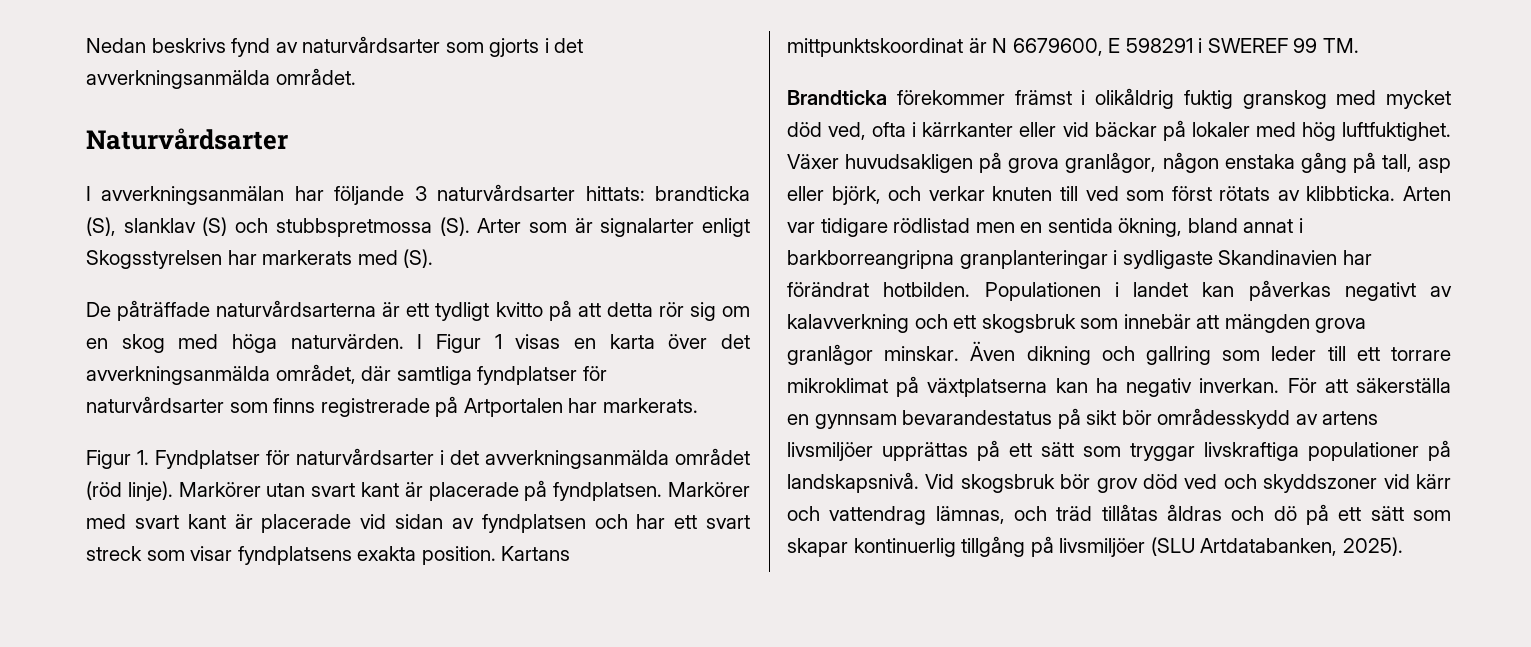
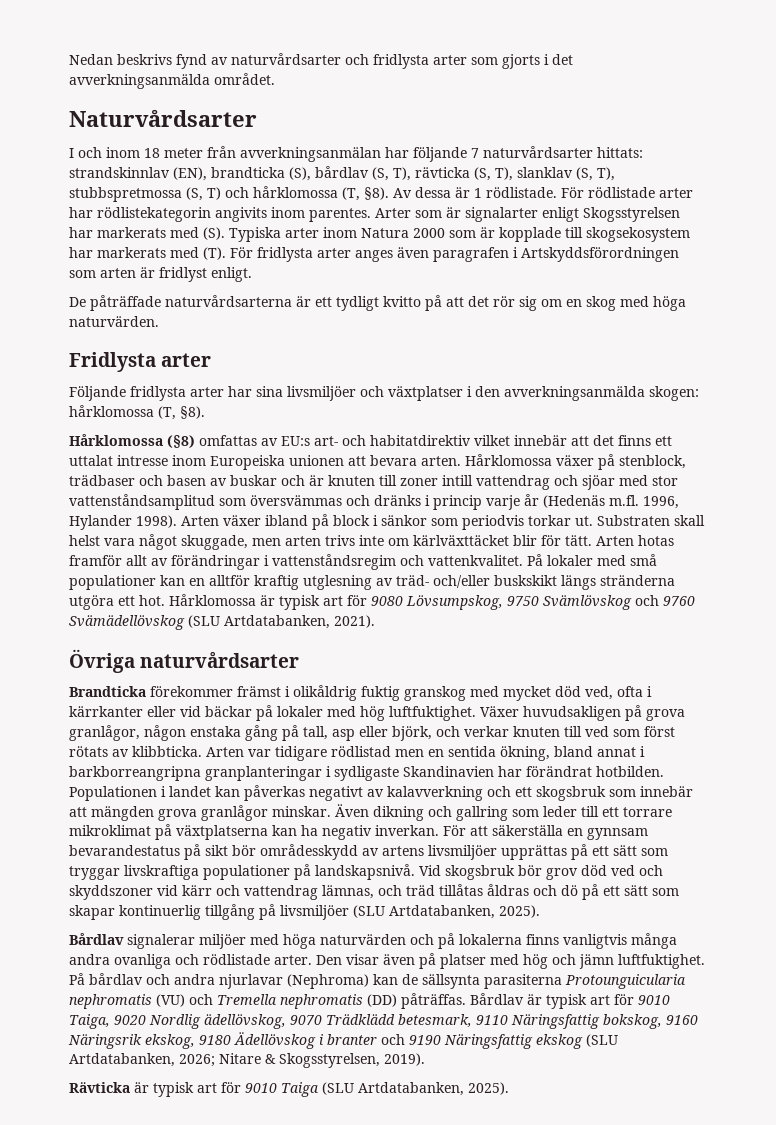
(441, 44) none -> [345,54,467,69] och fridlysta arter
(91, 193) none -> [78,146,236,158] och inom 18 meter från
[414,186,427,201] 3 -> [471,148,479,158] 7
[655,186,750,201] [86,217,470,237] brandticka (S), slanklav (S) och stubbspretmossa (S). -> [69,166,615,181] [69,186,693,202] [69,207,371,222] strandskinnlav (EN), brandticka (S), bårdlav (S, T), rävticka (S, T), slanklav (S, T), stubbspretmossa (S, T) och hårklomossa (T, §8). Av dessa är 1 rödlistade. För rödlistade arter har rödlistekategorin angivits inom parentes.
(434, 258) none -> [229,227,690,242] [69,247,679,262] [69,267,252,282] Typiska arter inom Natura 2000 som är kopplade till skogsekosystem har markerats med (T). För fridlysta arter anges även paragrafen i Artskyddsförordningen som arten är fridlyst enligt.
[606,302,653,317] detta -> [468,296,489,307] det
[417,334,750,353] [86,364,607,385] [86,396,698,417] [86,448,750,469] [86,480,750,501] [86,514,751,533] [86,546,571,565] [787,38,1359,57] I Figur 1 visas en karta över det avverkningsanmälda området, där samtliga fyndplatser för naturvårdsarter som finns registrerade på Artportalen har markerats. // Figur 1. Fyndplatser för naturvårdsarter i det avverkningsanmälda området (röd linje). Markörer utan svart kant är placerade på fyndplatsen. Markörer med svart kant är placerade vid sidan av fyndplatsen och har ett svart streck som visar fyndplatsens exakta position. Kartans mittpunktskoordinat är N 6679600, E 598291 i SWEREF 99 TM. -> [69,352,212,372] [69,386,699,401] [69,405,205,420] [69,434,672,448] [69,454,686,470] [69,475,678,490] [69,494,679,510] [69,514,705,530] [69,534,674,550] [69,554,657,570] [69,575,675,590] [69,594,695,610] [69,615,375,630] [69,649,300,673] // Fridlysta arter // Följande fridlysta arter har sina livsmiljöer och växtplatser i den avverkningsanmälda skogen: hårklomossa (T, §8). // Hårklomossa (§8) omfattas av EU:s art- och habitatdirektiv vilket innebär att det finns ett uttalat intresse inom Europeiska unionen att bevara arten. Hårklomossa växer på stenblock, trädbaser och basen av buskar och är knuten till zoner intill vattendrag och sjöar med stor vattenståndsamplitud som översvämmas och dränks i princip varje år (Hedenäs m.fl. 1996, Hylander 1998). Arten växer ibland på block i sänkor som periodvis torkar ut. Substraten skall helst vara något skuggade, men arten trivs inte om kärlväxttäcket blir för tätt. Arten hotas framför allt av förändringar i vattenståndsregim och vattenkvalitet. På lokaler med små populationer kan en alltför kraftig utglesning av träd- och/eller buskskikt längs stränderna utgöra ett hot. Hårklomossa är typisk art för 9080 Lövsumpskog, 9750 Svämlövskog och 9760 Svämädellövskog (SLU Artdatabanken, 2021). // Övriga naturvårdsarter
(1403, 546) none -> [69,933,677,949] [69,953,705,969] [69,973,686,989] [69,993,670,1009] [69,1014,698,1029] [68,1032,618,1049] [69,1053,425,1068] [69,1082,509,1097] // Bårdlav signalerar miljöer med höga naturvärden och på lokalerna finns vanligtvis många andra ovanliga och rödlistade arter. Den visar även på platser med hög och jämn luftfuktighet. På bårdlav och andra njurlavar (Nephroma) kan de sällsynta parasiterna Protounguicularia nephromatis (VU) och Tremella nephromatis (DD) påträffas. Bårdlav är typisk art för 9010 Taiga, 9020 Nordlig ädellövskog, 9070 Trädklädd betesmark, 9110 Näringsfattig bokskog, 9160 Näringsrik ekskog, 9180 Ädellövskog i branter och 9190 Näringsfattig ekskog (SLU Artdatabanken, 2026; Nitare & Skogsstyrelsen, 2019). // Rävticka är typisk art för 9010 Taiga (SLU Artdatabanken, 2025).

